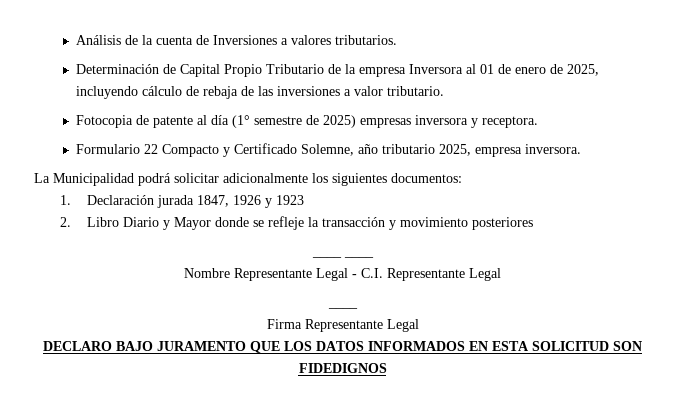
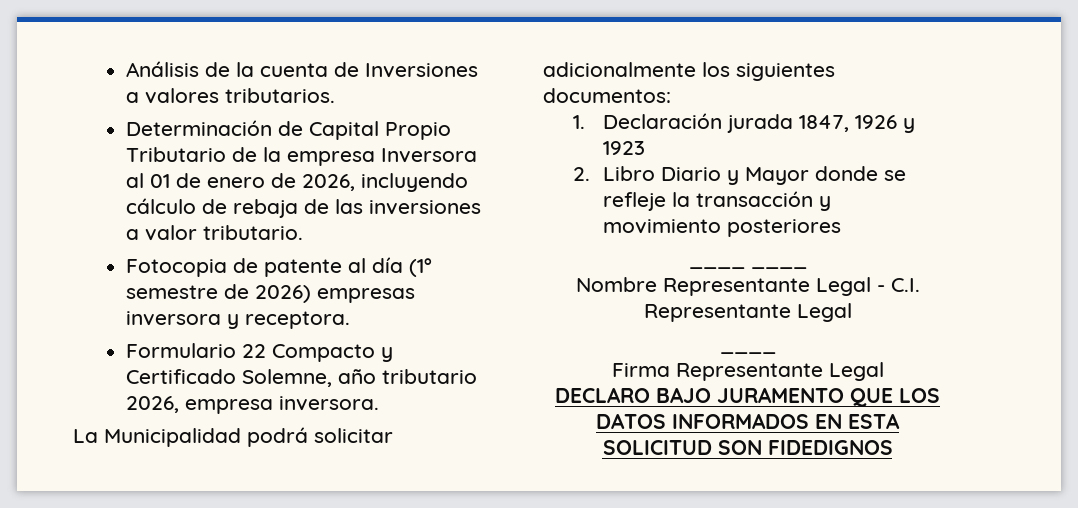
[566,64,599,76] 2025, -> [301,174,355,191] 2026,
[322,115,356,128] 2025) -> [254,285,311,303] 2026)
[438,144,471,156] 2025, -> [125,396,179,413] 2026,

